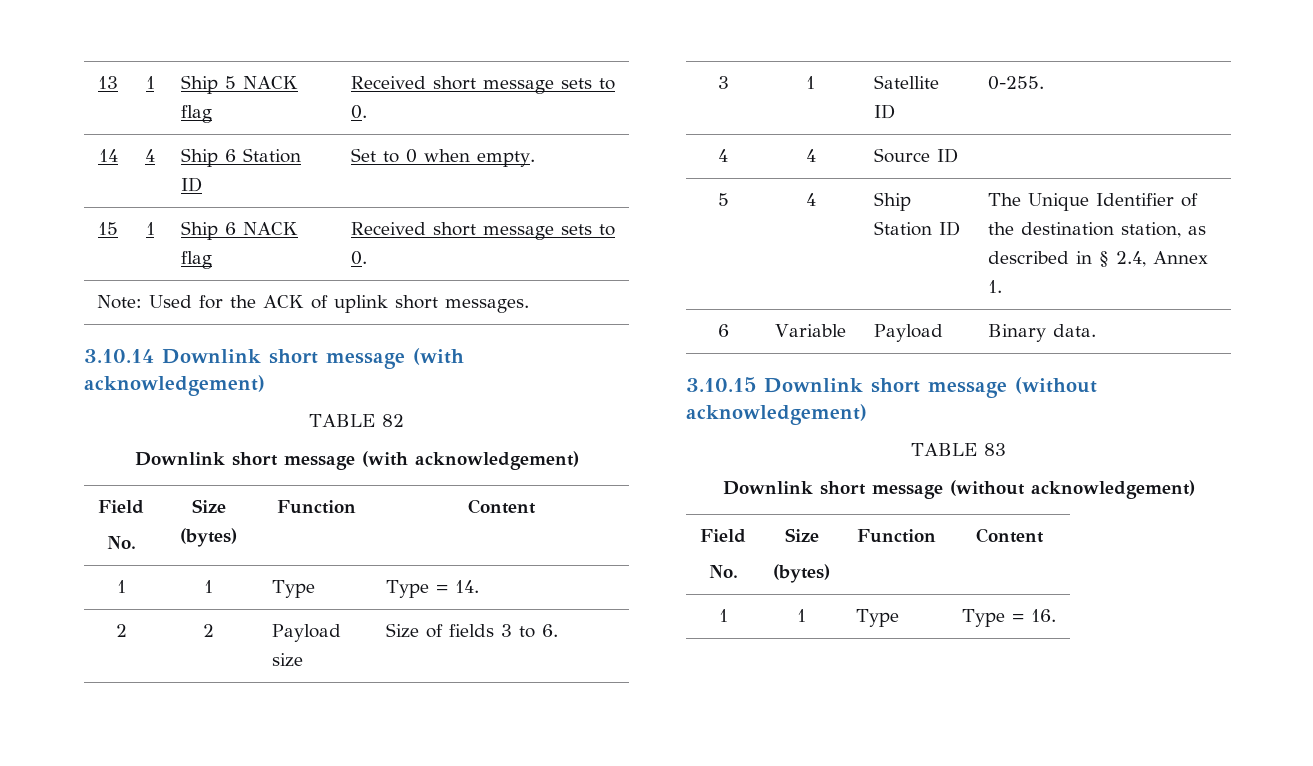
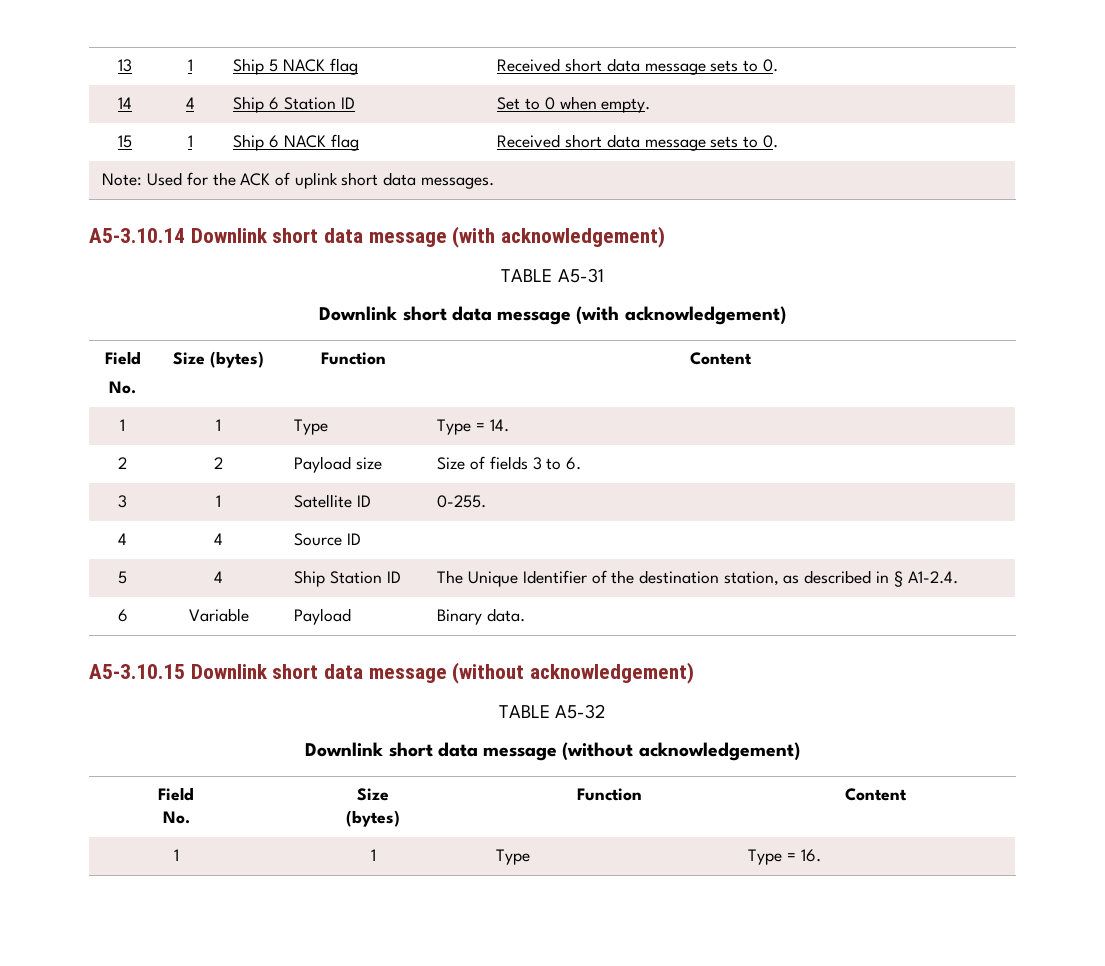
(477, 83) none -> [606,58,640,72] data
(477, 229) none -> [606,134,640,148] data
(439, 302) none -> [383,172,417,186] data
[84,349,318,364] 3.10.14 Downlink short -> [89,228,364,243] A5-3.10.14 Downlink short data
[381,414,404,427] [134,452,278,466] 82 // Downlink short -> [557,268,604,283] [319,306,492,321] A5-31 // Downlink short data
[1116,251,1209,267] [988,280,1003,293] 2.4, Annex 1. -> [908,571,959,584] A1-2.4.
[686,377,920,393] 3.10.15 Downlink short -> [89,664,364,679] A5-3.10.15 Downlink short data
[983,443,1006,456] [722,481,866,495] 83 // Downlink short -> [555,704,607,719] [305,742,478,757] A5-32 // Downlink short data

